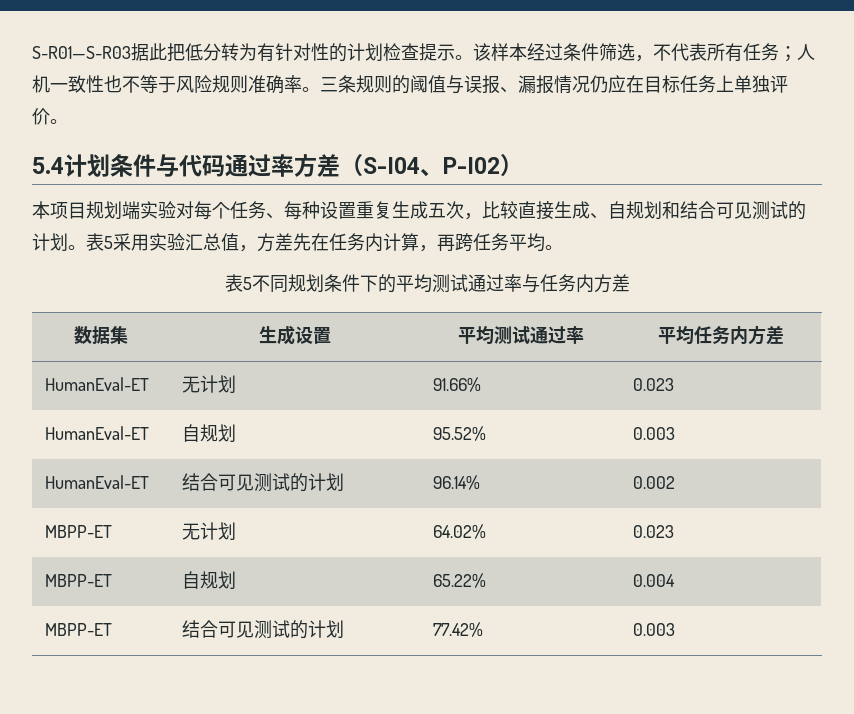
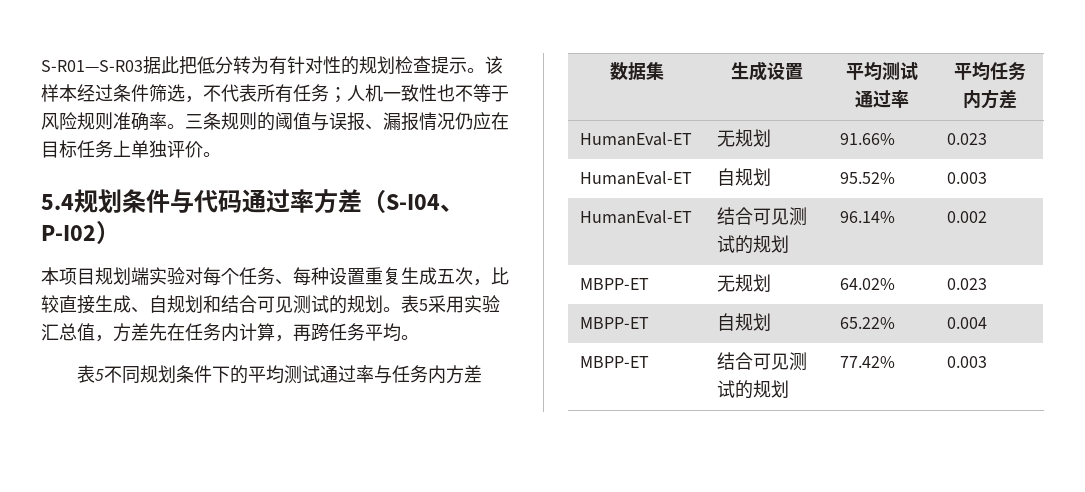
[347,43,365,61] 计 -> [359,56,377,74] 规
[64,154,87,177] 计 -> [74,189,98,213] 规
[32,233,50,251] 计 -> [347,295,365,313] 规
[199,375,218,393] 计 -> [735,129,754,147] 规
[307,473,326,491] 计 -> [753,235,772,253] 规
[199,522,218,540] 计 -> [735,274,754,292] 规
[307,620,326,638] 计 -> [753,380,772,398] 规

